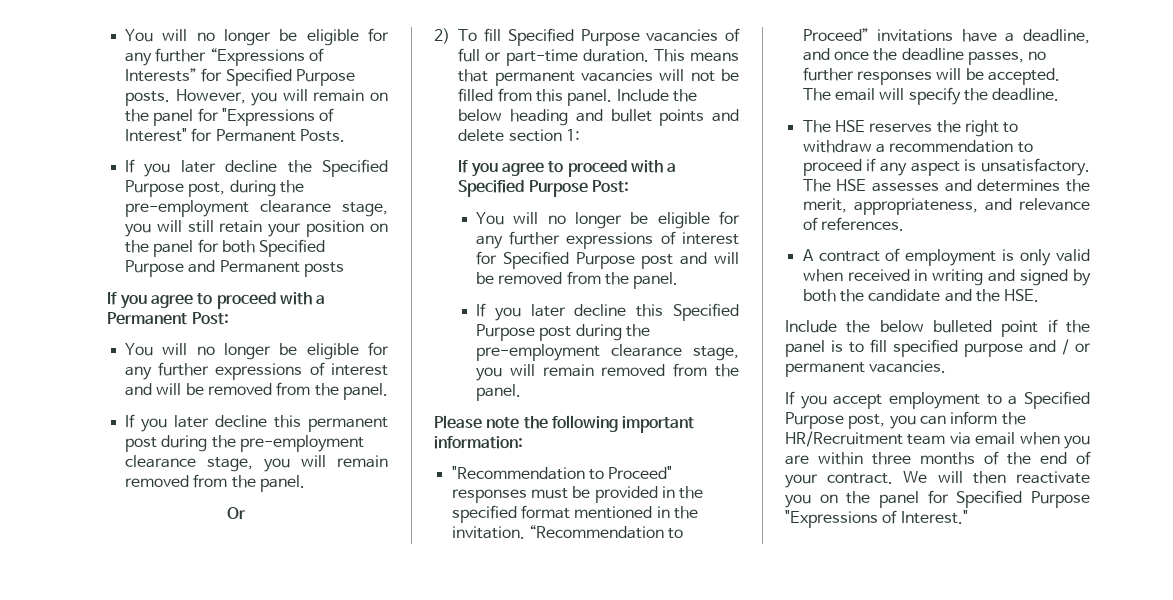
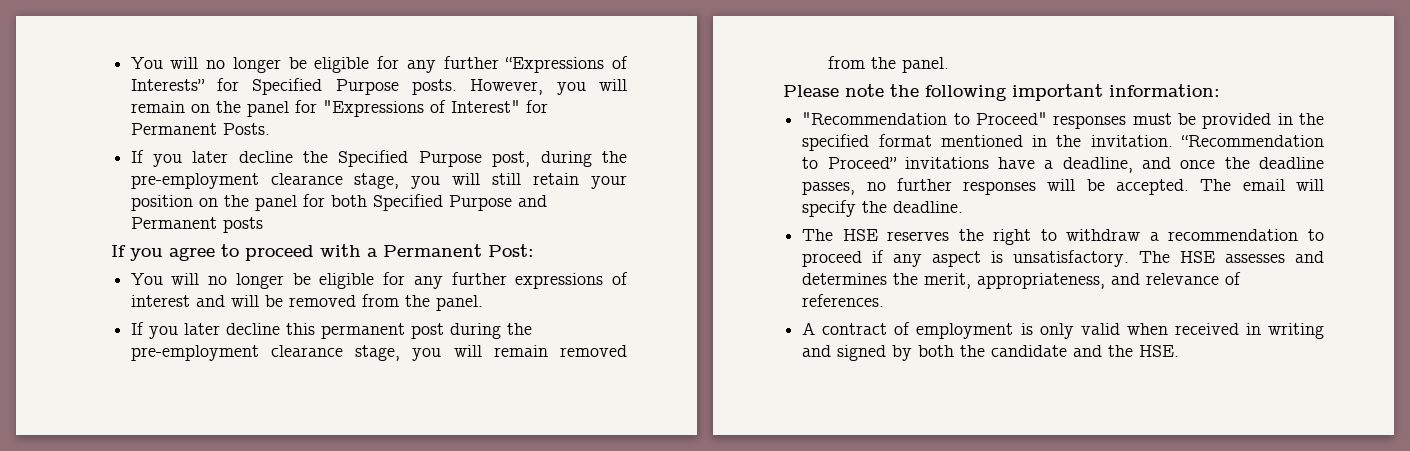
[226,507,246,519] [434,28,740,46] [458,48,739,66] [458,69,739,86] [458,88,697,106] [458,109,739,126] [458,129,581,142] [458,160,677,177] [458,180,630,197] [475,211,740,229] [475,231,739,249] [475,251,739,269] [475,271,679,289] [475,303,739,321] [475,324,650,341] [475,344,739,361] [475,363,739,381] [475,384,521,401] // Or // 2) To fill Specified Purpose vacancies of full or part-time duration. This means that permanent vacancies will not be filled from this panel. Include the below heading and bullet points and delete section 1: // If you agree to proceed with a Specified Purpose Post: // You will no longer be eligible for any further expressions of interest for Specified Purpose post and will be removed from the panel. // If you later decline this Specified Purpose post during the pre-employment clearance stage, you will remain removed from the panel. -> (949, 65) none
[785,319,1090,337] [785,339,1091,357] [785,360,947,377] [785,391,1090,409] [785,411,1026,429] [785,431,1090,449] [785,451,1091,465] [785,471,1090,488] [785,490,1090,508] [785,510,968,528] // Include the below bulleted point if the panel is to fill specified purpose and / or permanent vacancies. // If you accept employment to a Specified Purpose post, you can inform the HR/Recruitment team via email when you are within three months of the end of your contract. We will then reactivate you on the panel for Specified Purpose "Expressions of Interest." -> (1180, 351) none

